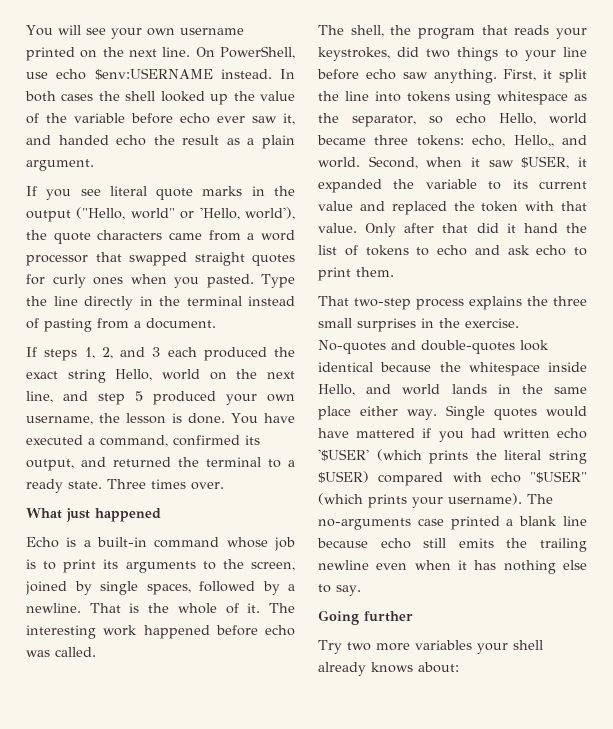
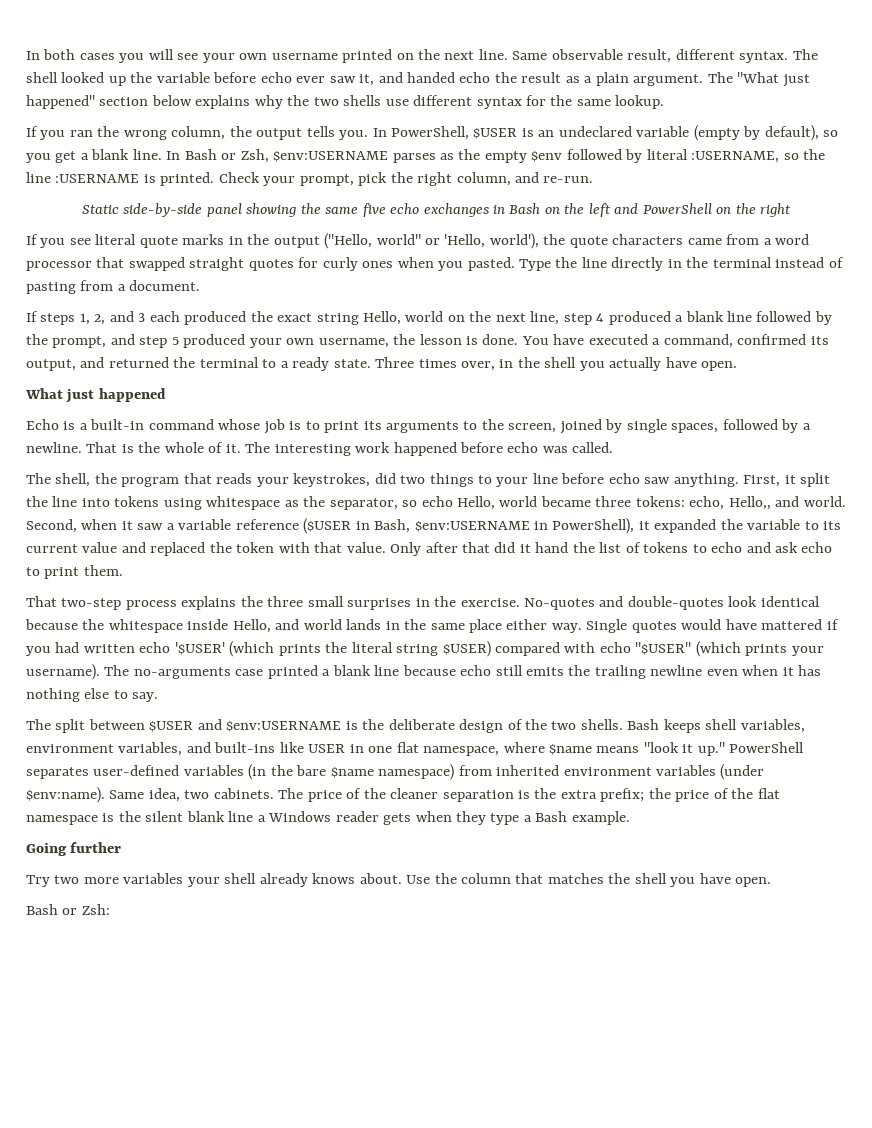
[26,25,53,36] You -> [26,49,145,63] In both cases you
[195,46,295,59] [26,68,295,80] [25,91,120,102] On PowerShell, use echo $env:USERNAME instead. In both cases the -> [512,49,818,63] Same observable result, different syntax. The
[259,91,295,101] [26,113,67,124] value of the -> (153, 77) none
(94, 165) none -> [707,72,810,87] [26,95,665,109] [26,125,839,141] [26,149,826,163] [26,172,594,186] [81,203,792,217] The "What just happened" section below explains why the two shells use different syntax for the same lookup. // If you ran the wrong column, the output tells you. In PowerShell, $USER is an undeclared variable (empty by default), so you get a blank line. In Bash or Zsh, $env:USERNAME parses as the empty $env followed by literal :USERNAME, so the line :USERNAME is printed. Check your prompt, pick the right column, and re-run. // Static side-by-side panel showing the same five echo exchanges in Bash on the left and PowerShell on the right
(53, 397) none -> [563,311,832,325] [26,334,107,348] step 4 produced a blank line followed by the prompt,
[191,482,224,490] over. -> [461,357,738,371] over, in the shell you actually have open.
[521,156,570,169] $USER, -> [166,518,635,534] a variable reference ($USER in Bash, $env:USERNAME in PowerShell),
(361, 590) none -> [26,719,805,733] [26,742,805,756] [26,764,765,780] [26,787,780,803] [26,811,630,825] // The split between $USER and $env:USERNAME is the deliberate design of the two shells. Bash keeps shell variables, environment variables, and built-ins like USER in one flat namespace, where $name means "look it up." PowerShell separates user-defined variables (in the bare $name namespace) from inherited environment variables (under $env:name). Same idea, two cabinets. The price of the cleaner separation is the extra prefix; the price of the flat namespace is the silent blank line a Windows reader gets when they type a Bash example.
[418,662,459,673] about: -> [359,873,772,887] [26,904,110,915] about. Use the column that matches the shell you have open. // Bash or Zsh:

